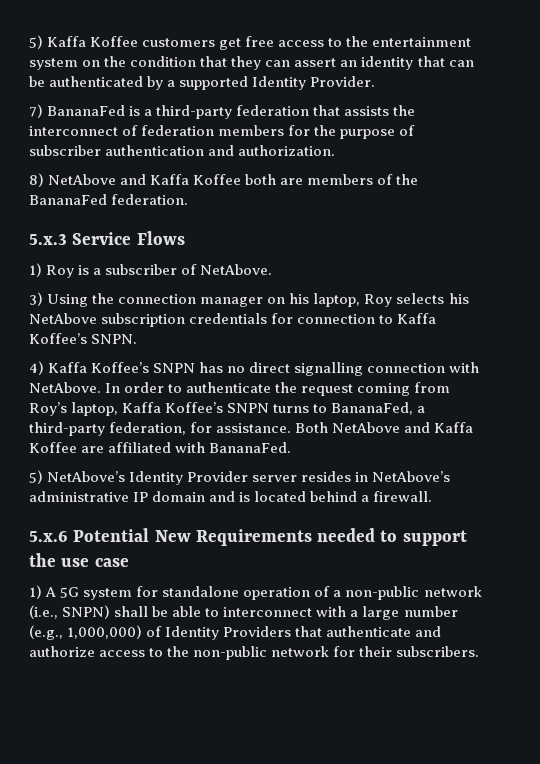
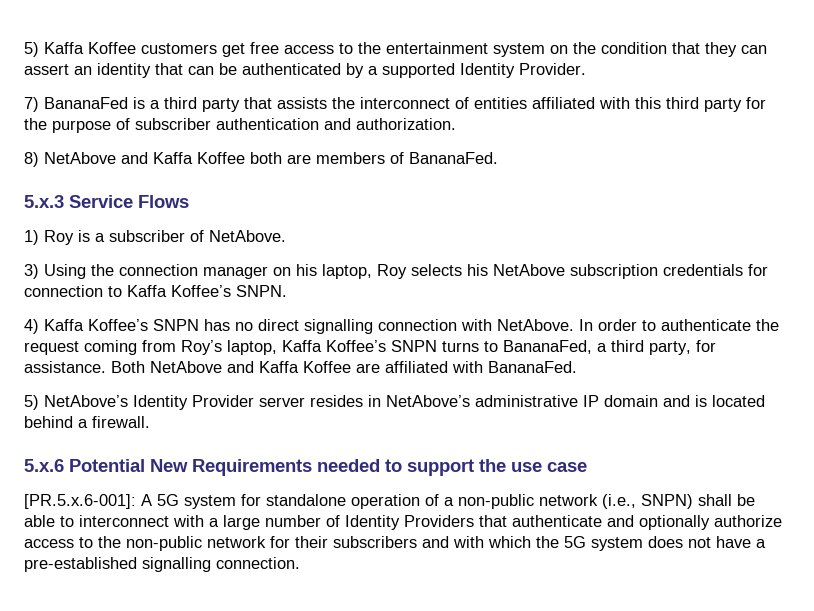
[156,105,310,119] third-party federation -> [164,97,240,112] third party
[141,125,285,136] federation members -> [474,97,742,112] entities affiliated with this third party
[396,174,419,185] [29,194,189,205] the BananaFed federation. -> [409,152,498,164] BananaFed.
[29,422,187,436] third-party federation, -> [611,340,691,355] third party,
[29,585,42,599] 1) -> [24,494,136,509] [PR.5.x.6-001]:
[29,625,143,640] (e.g., 1,000,000) -> (321, 521) none
(442, 631) none -> [639,515,710,530] optionally
[396,646,480,657] subscribers. -> [333,536,766,551] [24,557,300,572] subscribers and with which the 5G system does not have a pre-established signalling connection.

